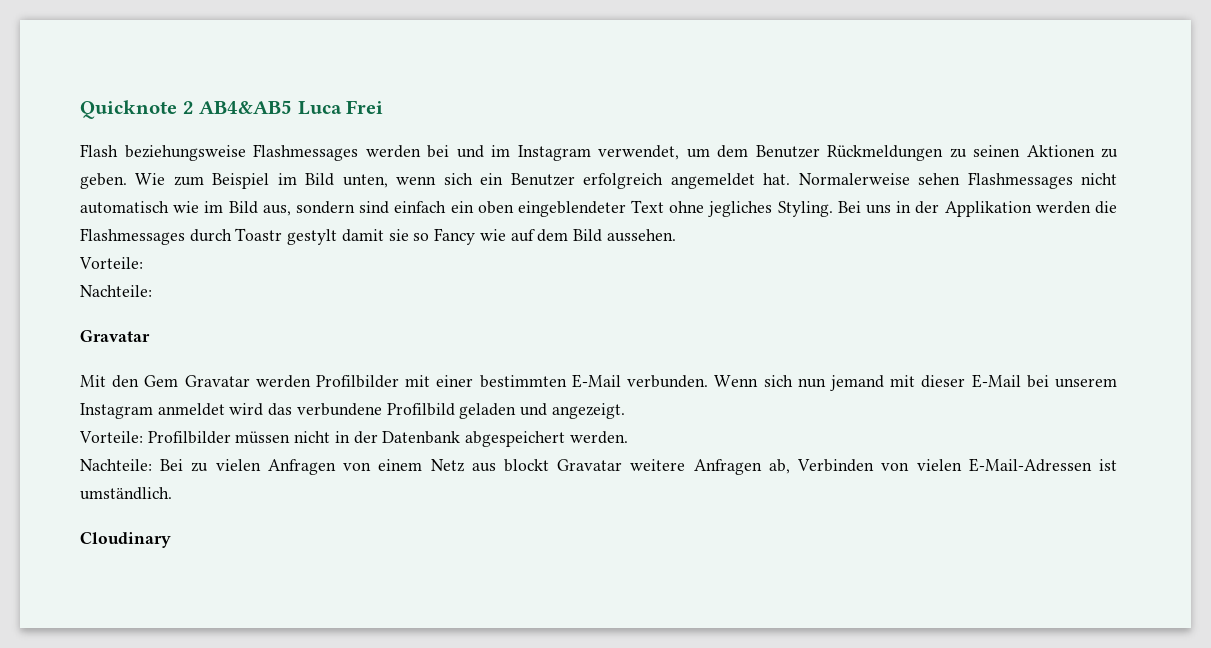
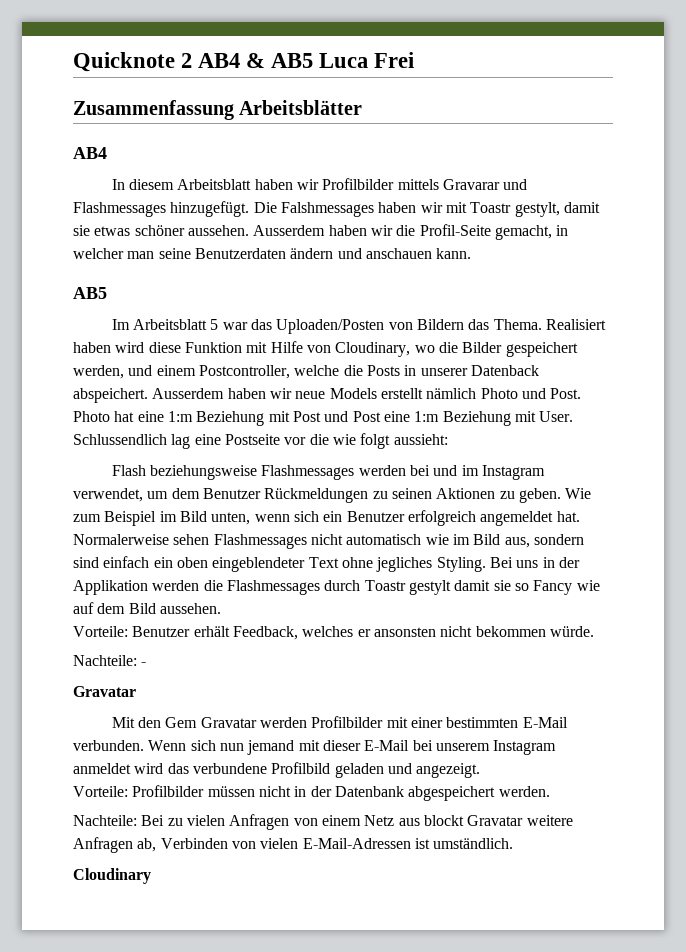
[199,100,293,114] AB4&AB5 -> [198,53,314,68] AB4 & AB5
(384, 107) none -> [73,100,363,120] [73,147,107,159] [111,178,528,190] [73,201,600,217] [73,224,569,240] [73,248,472,259] [73,287,107,299] [111,319,606,334] [73,341,578,357] [73,365,539,379] [73,388,582,403] [73,411,574,426] [73,433,448,449] // Zusammenfassung Arbeitsblätter // AB4 // In diesem Arbeitsblatt haben wir Profilbilder mittels Gravarar und Flashmessages hinzugefügt. Die Falshmessages haben wir mit Toastr gestylt, damit sie etwas schöner aussehen. Ausserdem haben wir die Profil-Seite gemacht, in welcher man seine Benutzerdaten ändern und anschauen kann. // AB5 // Im Arbeitsblatt 5 war das Uploaden/Posten von Bildern das Thema. Realisiert haben wird diese Funktion mit Hilfe von Cloudinary, wo die Bilder gespeichert werden, und einem Postcontroller, welche die Posts in unserer Datenback abspeichert. Ausserdem haben wir neue Models erstellt nämlich Photo und Post. Photo hat eine 1:m Beziehung mit Post und Post eine 1:m Beziehung mit User. Schlussendlich lag eine Postseite vor die wie folgt aussieht:
[80,285,152,297] // Nachteile: -> [132,626,594,640] [73,655,147,666] Benutzer erhält Feedback, welches er ansonsten nicht bekommen würde. // Nachteile: -

